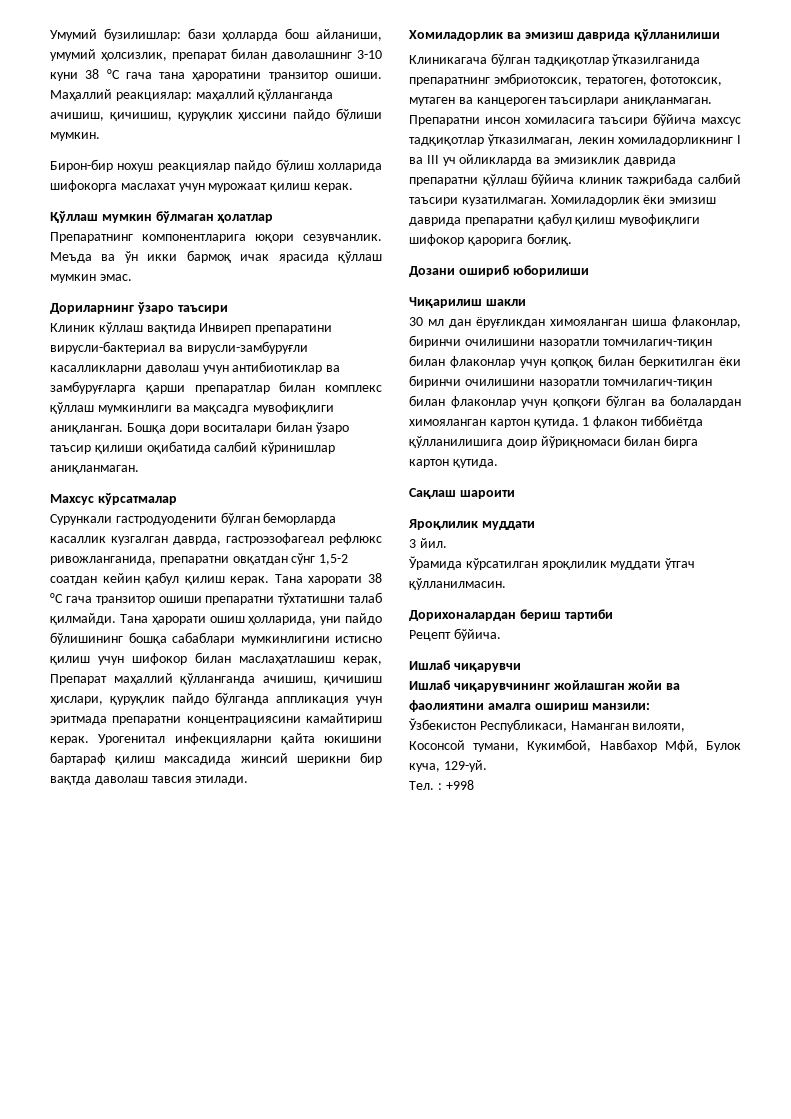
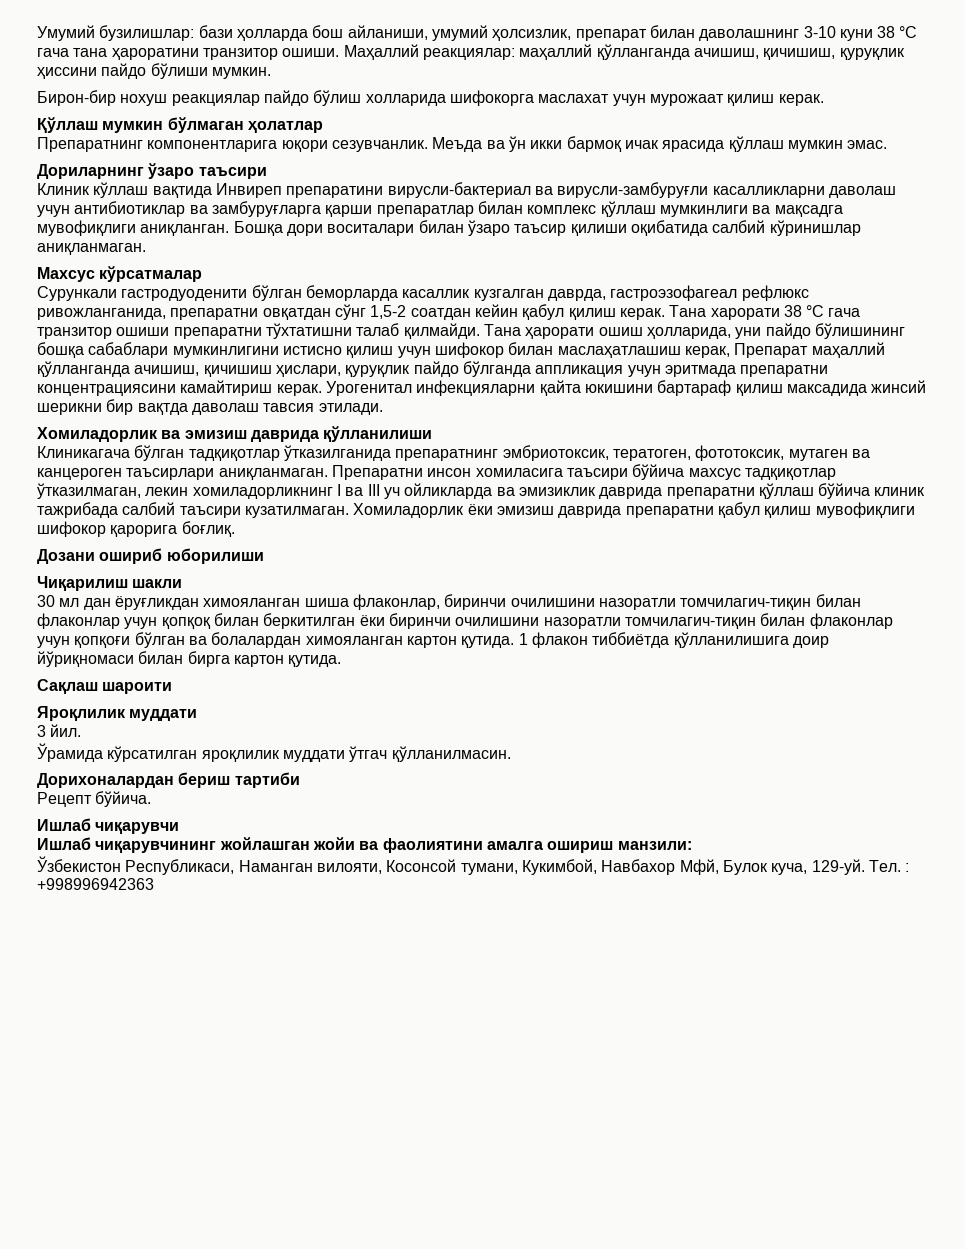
(487, 766) // -> (865, 867) none
[445,780,474,790] +998 -> [37,878,154,890] +998996942363

